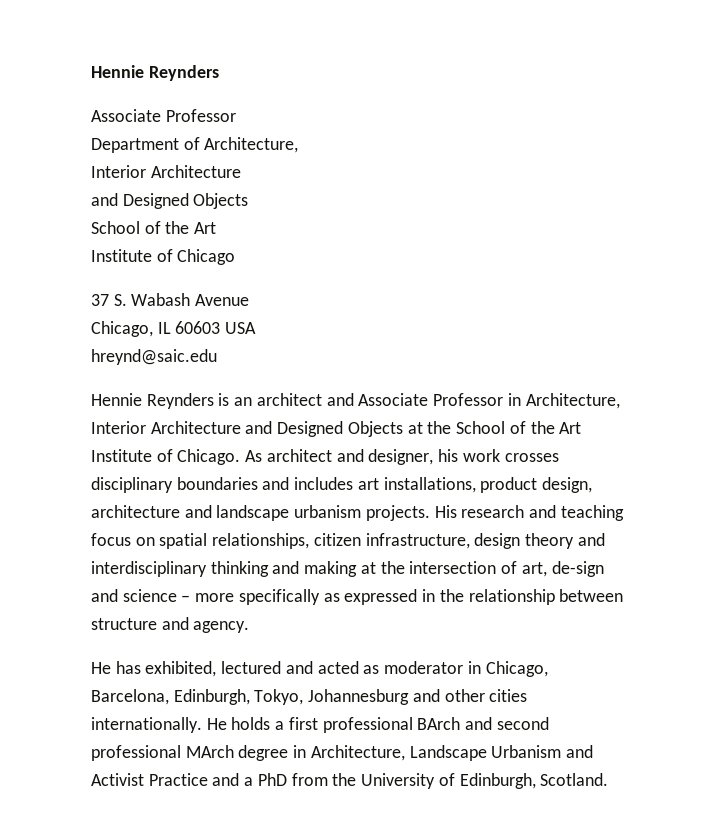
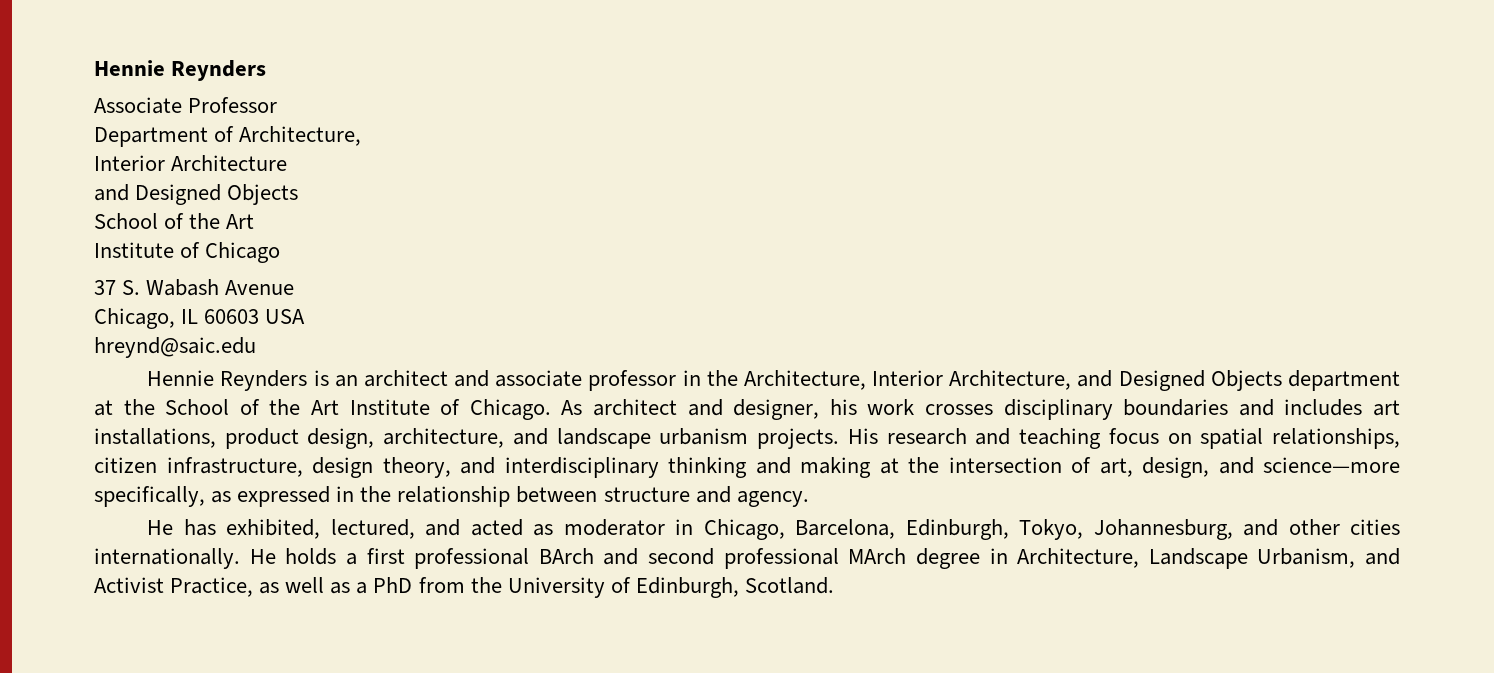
[358,393,521,406] Associate Professor in -> [495,370,738,391] associate professor in the
[150,421,403,437] Architecture and Designed Objects -> [949,370,1400,391] Architecture, and Designed Objects department
[91,505,180,518] architecture -> [383,428,505,448] architecture,
[525,533,575,549] theory -> [382,457,451,478] theory,
[551,561,604,577] [91,589,320,605] de-sign and science – more specifically -> [1142,457,1400,478] [94,486,205,507] design, and science—more specifically,
[221,661,282,674] lectured -> [330,519,415,539] lectured,
[308,689,410,705] Johannesburg -> [1093,519,1233,540] Johannesburg,
[491,745,562,758] Urbanism -> [1257,548,1356,568] Urbanism,
[148,773,240,786] Practice and -> [170,577,351,597] Practice, as well as

